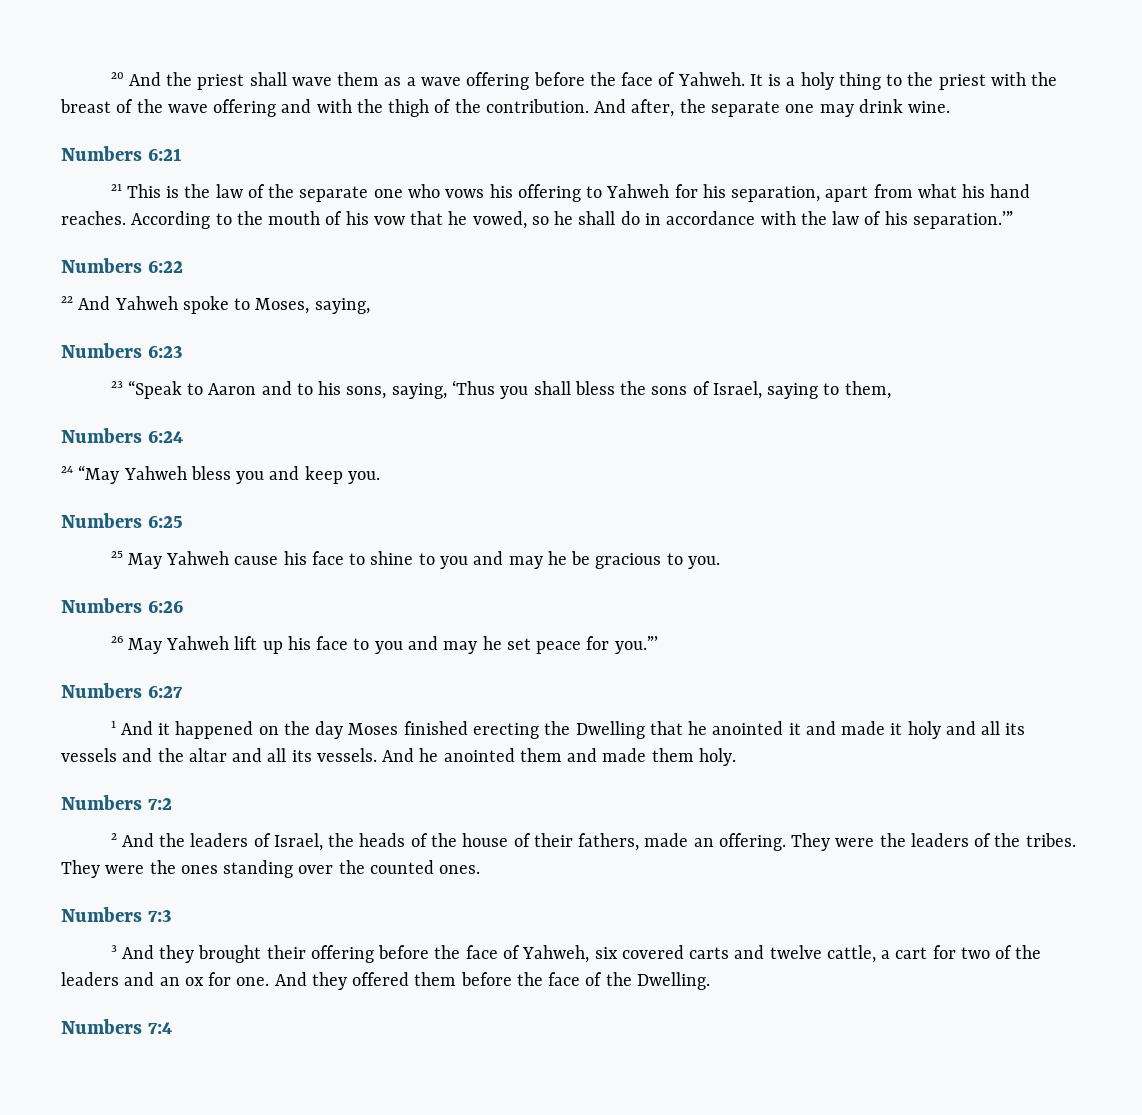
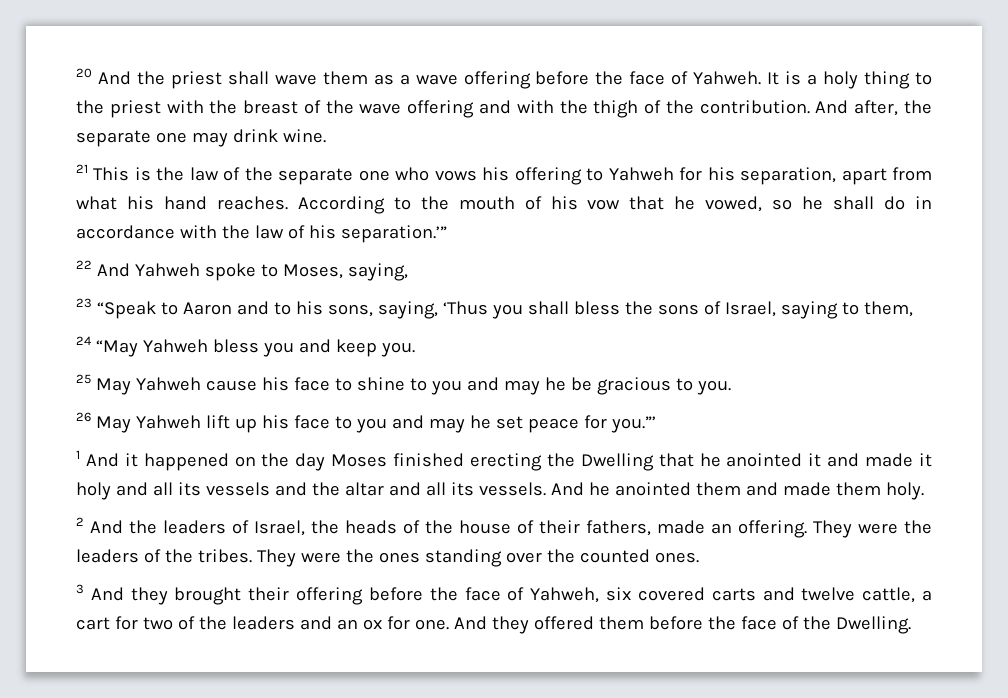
[61,146,182,161] // Numbers 6:21 -> (326, 136) none
[61,258,183,273] // Numbers 6:22 -> (447, 234) none
[61,343,183,358] // Numbers 6:23 -> (408, 272) none
[61,428,183,443] // Numbers 6:24 -> (913, 309) none
[61,513,183,528] // Numbers 6:25 -> (415, 349) none
[61,598,183,613] // Numbers 6:26 -> (731, 387) none
[61,683,183,698] // Numbers 6:27 -> (656, 424) none
[61,795,172,810] // Numbers 7:2 -> (924, 491) none
[61,907,172,922] // Numbers 7:3 -> (699, 557) none
[61,1019,172,1034] // Numbers 7:4 -> (911, 625) none

